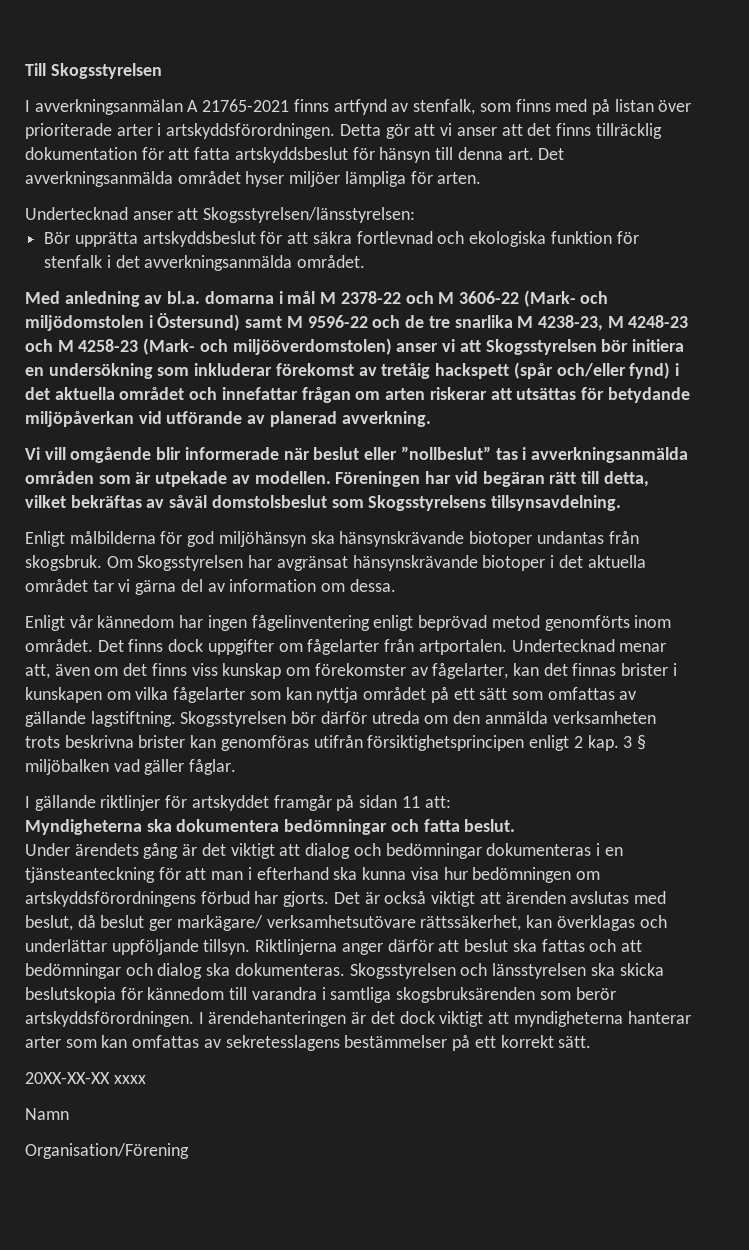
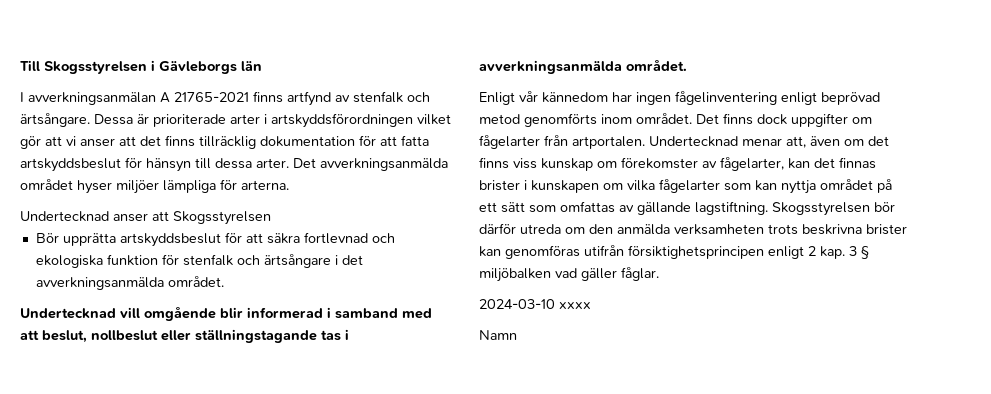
(162, 71) none -> [151,60,262,74] i Gävleborgs län
[413,99,692,115] stenfalk, som finns med på listan över -> [353,91,430,103] [20,113,149,127] stenfalk och ärtsångare. Dessa är
[166,123,381,139] artskyddsförordningen. Detta -> [271,113,451,128] artskyddsförordningen vilket
[457,147,534,160] denna art. -> [215,158,289,169] dessa arter.
[437,172,482,184] arten. -> [241,180,289,190] arterna.
[203,207,416,223] Skogsstyrelsen/länsstyrelsen: -> [173,211,271,225] Skogsstyrelsen
(103, 261) none -> [236,254,331,268] och ärtsångare
[25,290,609,307] [25,313,689,331] [25,338,684,355] [25,362,679,379] [25,387,690,403] [25,411,431,427] [25,446,688,463] [25,471,649,487] [25,495,622,511] [25,531,639,547] [25,555,646,571] [25,579,396,595] Med anledning av bl.a. domarna i mål M 2378-22 och M 3606-22 (Mark- och miljödomstolen i Östersund) samt M 9596-22 och de tre snarlika M 4238-23, M 4248-23 och M 4258-23 (Mark- och miljööverdomstolen) anser vi att Skogsstyrelsen bör initiera en undersökning som inkluderar förekomst av tretåig hackspett (spår och/eller fynd) i det aktuella området och innefattar frågan om arten riskerar att utsättas för betydande miljöpåverkan vid utförande av planerad avverkning. // Vi vill omgående blir informerade när beslut eller ”nollbeslut” tas i avverkningsanmälda områden som är utpekade av modellen. Föreningen har vid begäran rätt till detta, vilket bekräftas av såväl domstolsbeslut som Skogsstyrelsens tillsynsavdelning. // Enligt målbilderna för god miljöhänsyn ska hänsynskrävande biotoper undantas från skogsbruk. Om Skogsstyrelsen har avgränsat hänsynskrävande biotoper i det aktuella området tar vi gärna del av information om dessa. -> [20,307,432,321] [20,329,349,343] [479,60,687,74] Undertecknad vill omgående blir informerad i samband med att beslut, nollbeslut eller ställningstagande tas i avverkningsanmälda området.
[25,795,451,811] [25,819,516,835] [25,843,623,859] [25,867,600,883] [25,891,666,907] [25,915,667,931] [25,939,642,955] [25,963,664,979] [25,987,616,1003] [25,1011,691,1027] [25,1035,592,1051] [25,1072,110,1084] I gällande riktlinjer för artskyddet framgår på sidan 11 att: // Myndigheterna ska dokumentera bedömningar och fatta beslut. // Under ärendets gång är det viktigt att dialog och bedömningar dokumenteras i en tjänsteanteckning för att man i efterhand ska kunna visa hur bedömningen om artskyddsförordningens förbud har gjorts. Det är också viktigt att ärenden avslutas med beslut, då beslut ger markägare/ verksamhetsutövare rättssäkerhet, kan överklagas och underlättar uppföljande tillsyn. Riktlinjerna anger därför att beslut ska fattas och att bedömningar och dialog ska dokumenteras. Skogsstyrelsen och länsstyrelsen ska skicka beslutskopia för kännedom till varandra i samtliga skogsbruksärenden som berör artskyddsförordningen. I ärendehanteringen är det dock viktigt att myndigheterna hanterar arter som kan omfattas av sekretesslagens bestämmelser på ett korrekt sätt. // 20XX-XX-XX -> [479,299,555,309] 2024-03-10
[25,1143,189,1159] // Organisation/Förening -> (517, 335) none

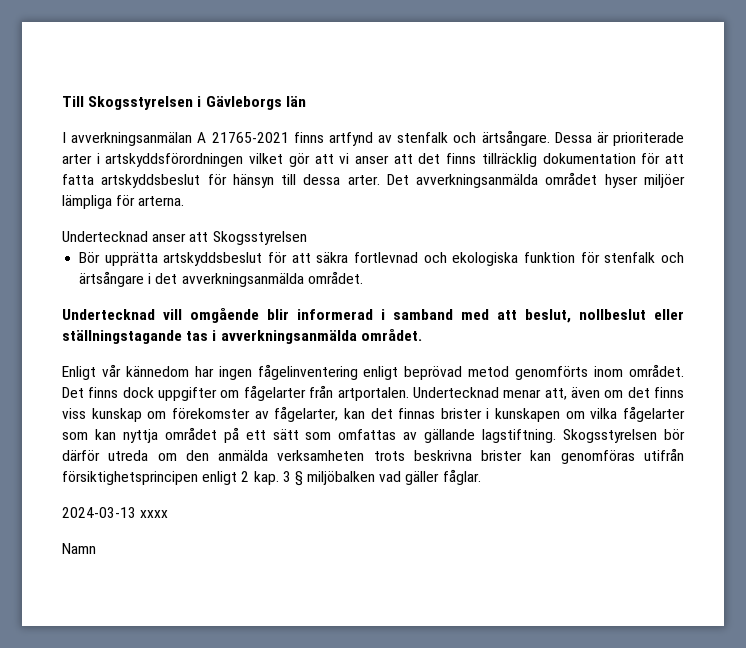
[479,299,555,309] 2024-03-10 -> [62,507,136,518] 2024-03-13

